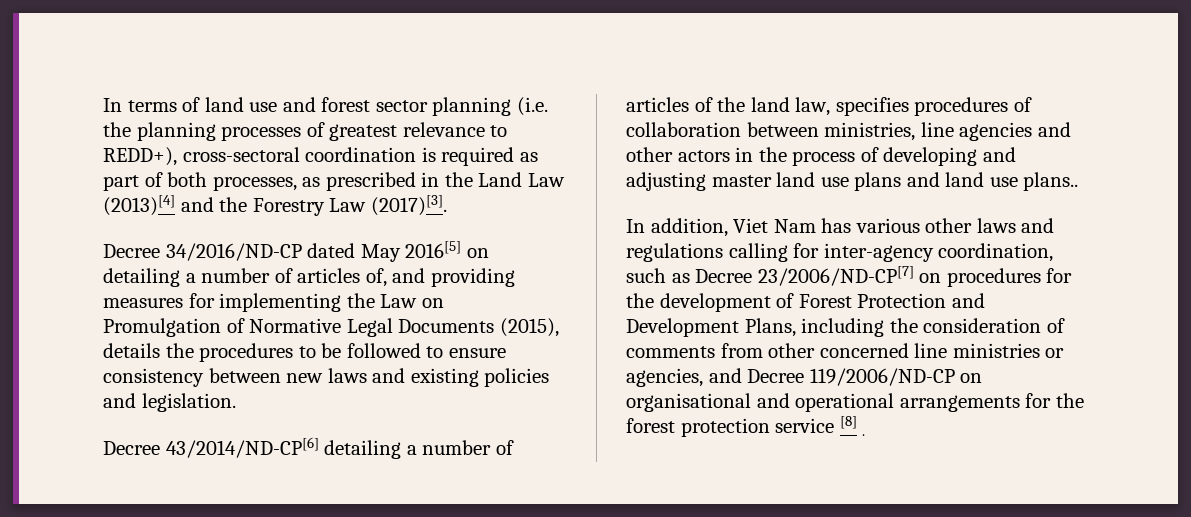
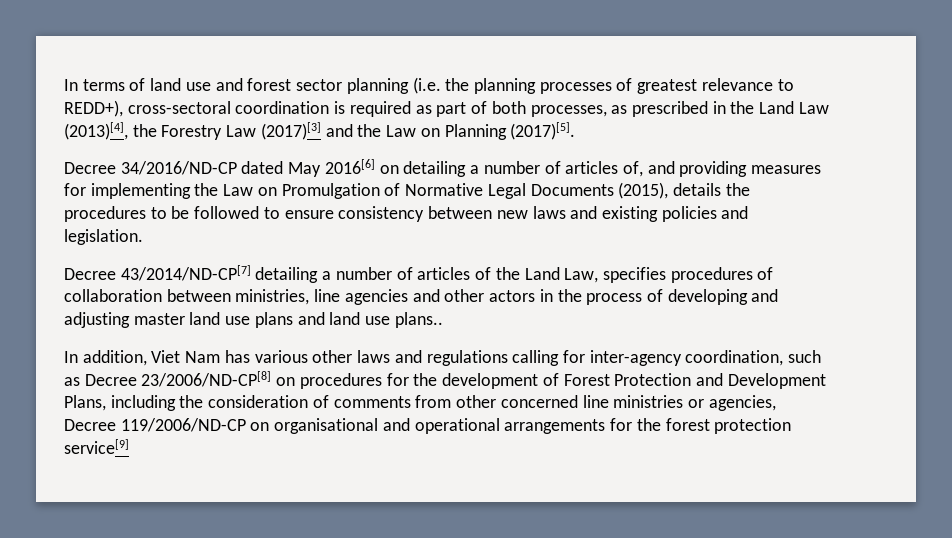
[103,195,214,216] (2013)[4] and -> [64,122,128,140] (2013)[4],
[370,195,447,216] (2017)[3]. -> [260,122,576,140] (2017)[3] and the Law on Planning (2017)[5].
[405,241,462,258] 2016[5] -> [324,159,375,174] 2016[6]
[165,437,319,458] 43/2014/ND-CP[6] -> [120,265,251,281] 43/2014/ND-CP[7]
[750,97,831,116] land law, -> [524,267,599,283] Land Law,
[757,266,914,286] 23/2006/ND-CP[7] -> [141,371,272,387] 23/2006/ND-CP[8]
[708,368,742,383] and -> (776, 403) none
[775,416,857,433] [862,434,866,436] service [8] . -> [64,439,129,454] service[9]

